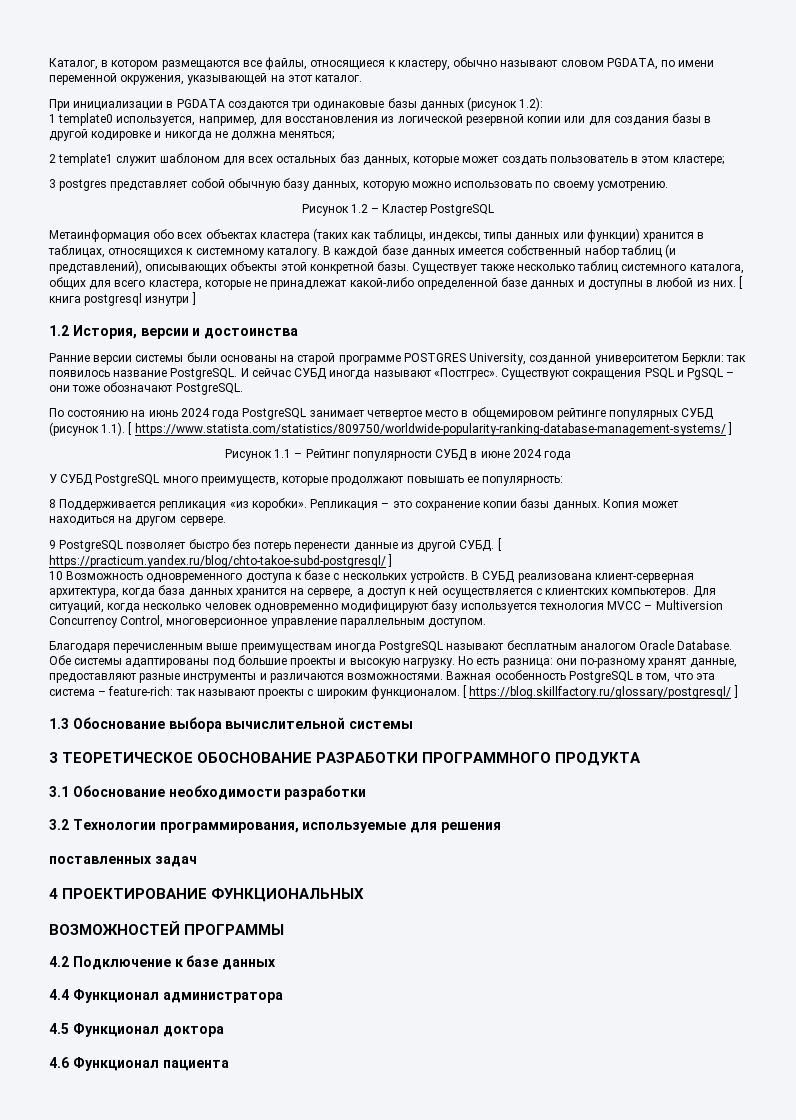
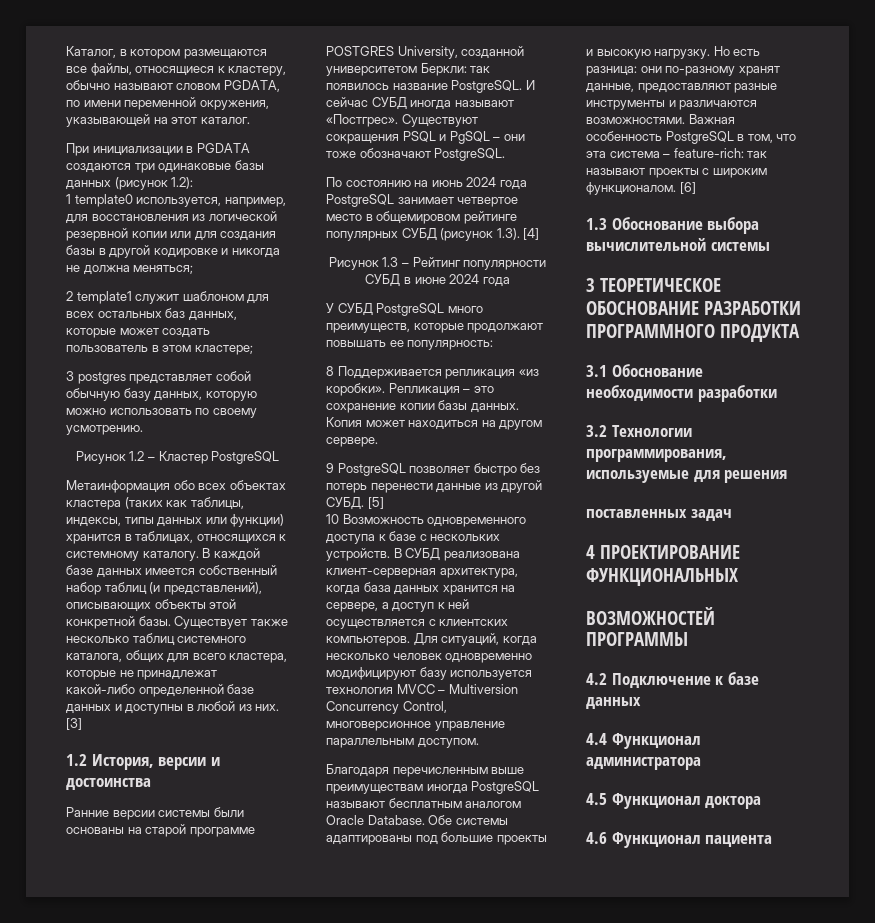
[739,276,744,289] [49,292,196,306] [ книга postgresql изнутри ] -> [66,718,82,730] [3]
[101,422,732,436] [224,449,292,461] 1.1). [ https://www.statista.com/statistics/809750/worldwide-popularity-ranking-database-management-systems/ ] // Рисунок 1.1 -> [496,228,540,240] [328,257,399,270] 1.3). [4] // Рисунок 1.3
[497,538,502,551] [49,554,393,568] [ https://practicum.yandex.ru/blog/chto-takoe-subd-postgresql/ ] -> [367,497,384,509] [5]
[463,685,738,699] [ https://blog.skillfactory.ru/glossary/postgresql/ ] -> [679,182,696,194] [6]

